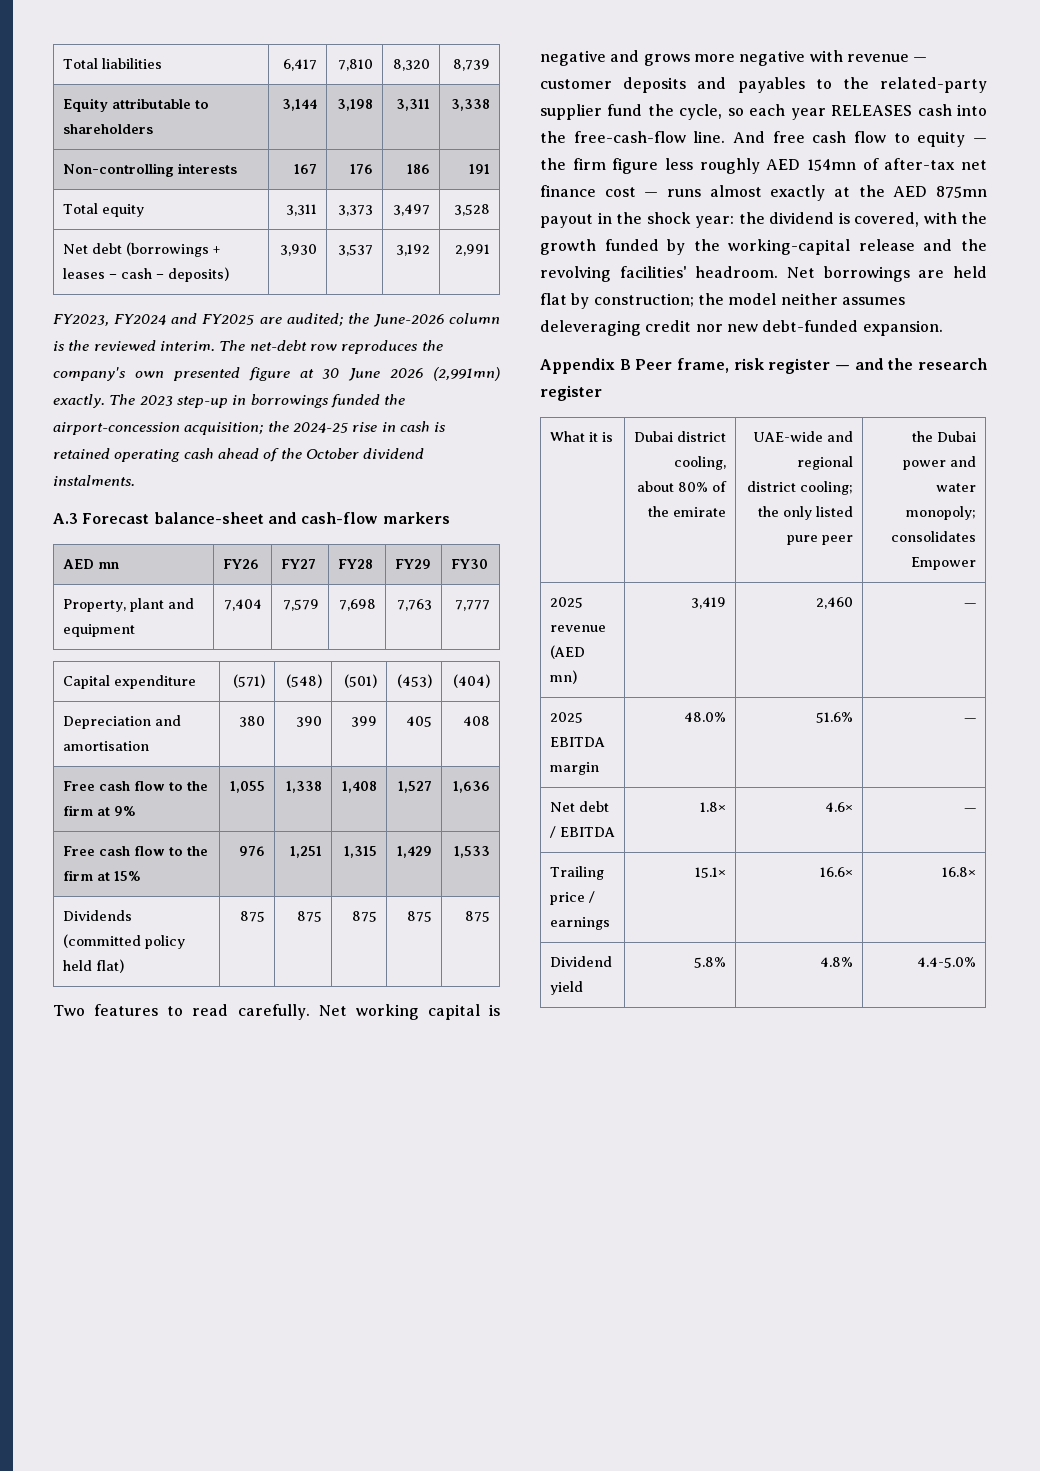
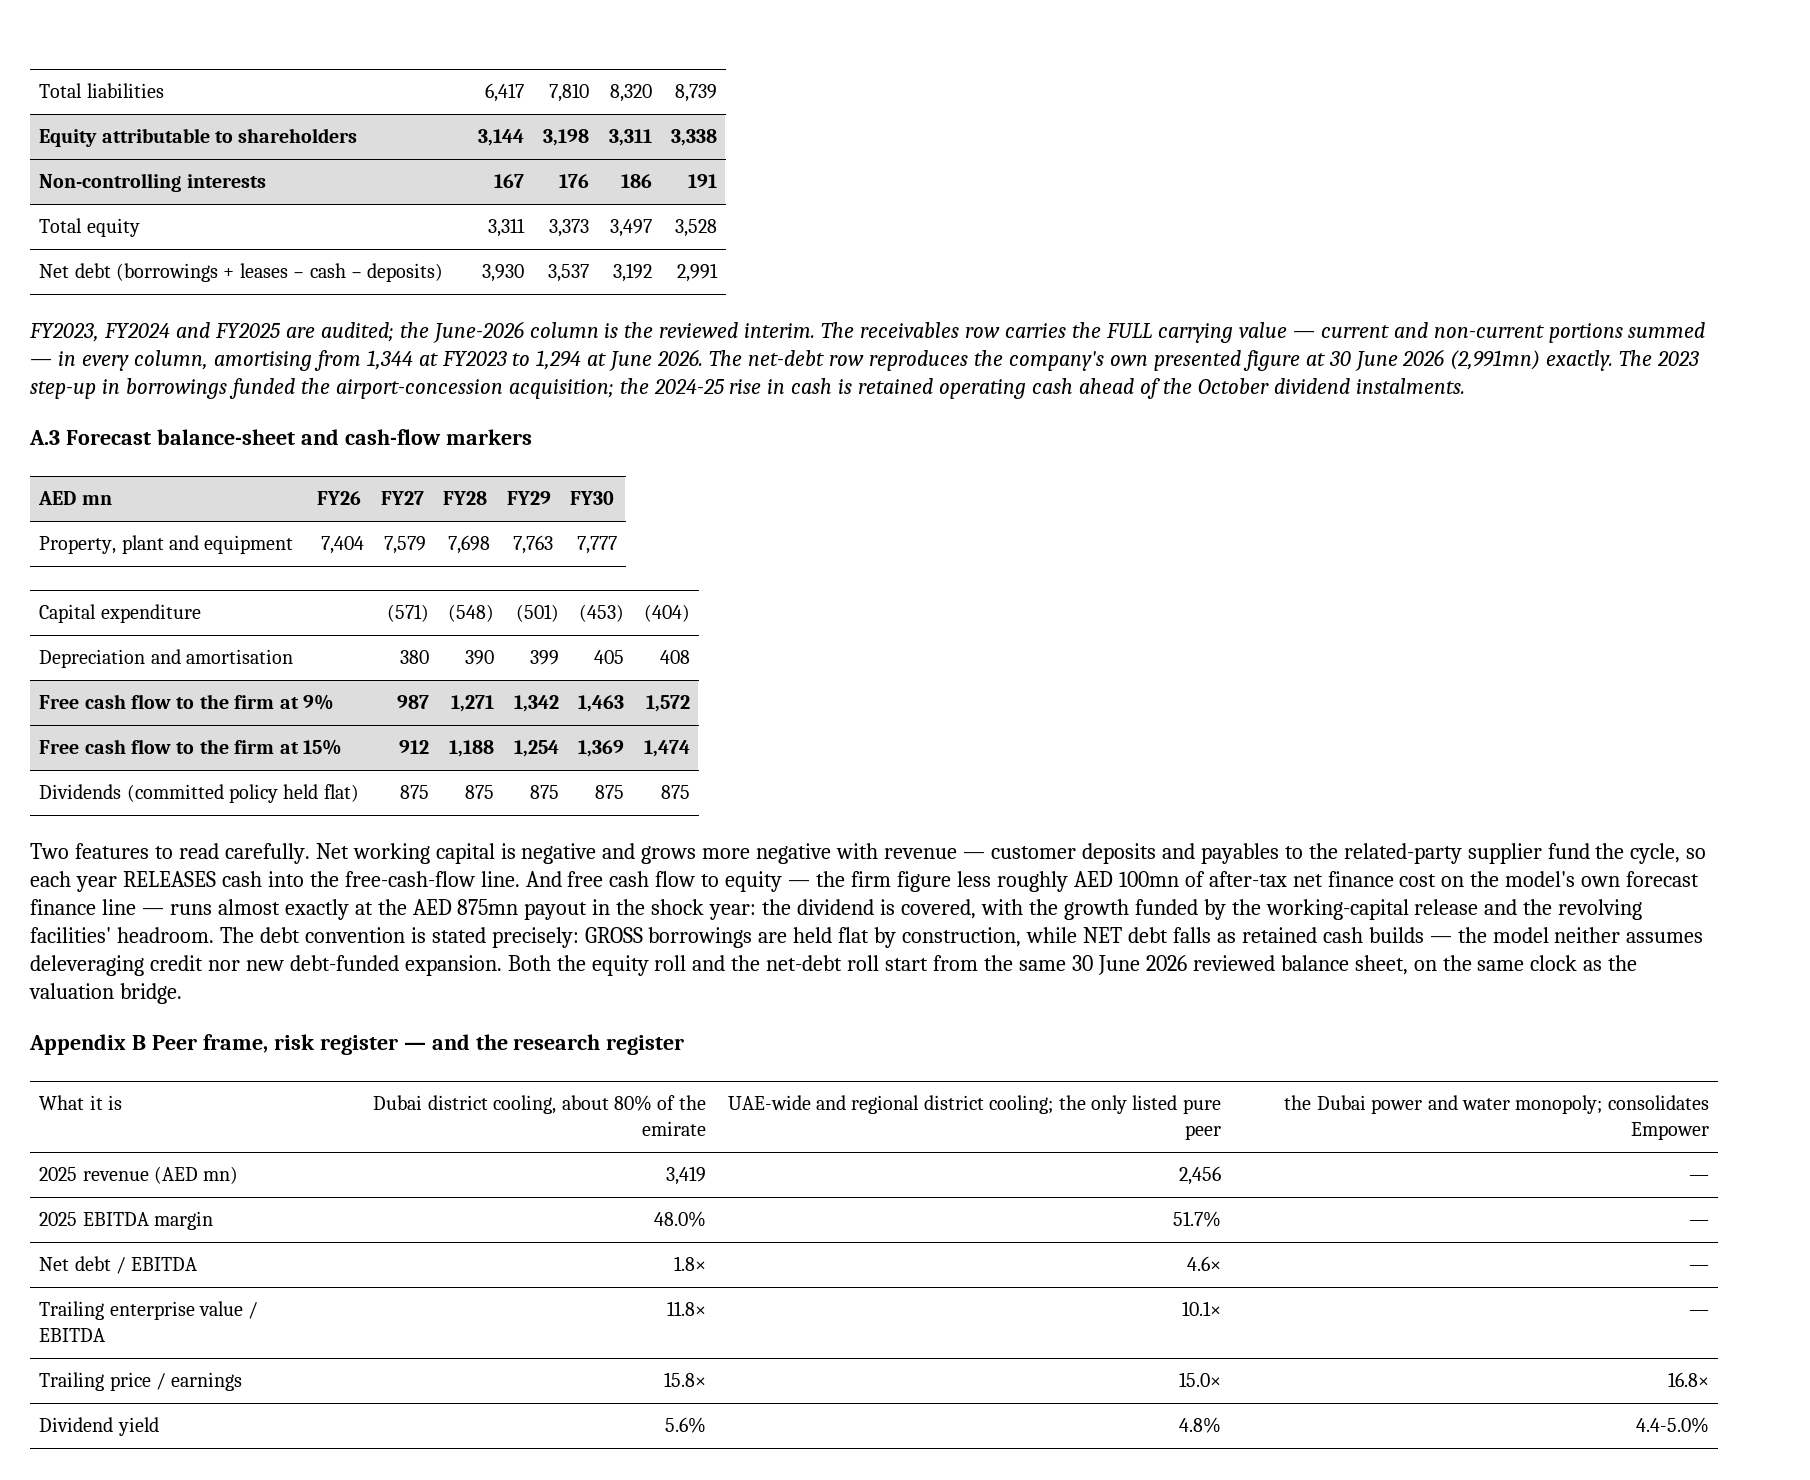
(246, 345) none -> [860,322,1706,343] [30,349,743,371] receivables row carries the FULL carrying value — current and non-current portions summed — in every column, amortising from 1,344 at FY2023 to 1,294 at June 2026. The
[230,781,266,793] [286,781,323,793] [342,781,378,793] [398,781,433,793] [453,781,491,793] 1,055 | 1,338 | 1,408 | 1,527 | 1,636 -> [396,695,429,709] [450,695,494,712] [513,695,559,712] [577,695,624,712] [645,695,690,712] 987 | 1,271 | 1,342 | 1,463 | 1,572
[239,846,266,856] [290,846,323,858] [344,846,378,858] [397,846,433,858] [454,846,491,858] 976 | 1,251 | 1,315 | 1,429 | 1,533 -> [398,740,429,754] [448,740,494,757] [513,740,559,757] [577,740,624,757] [643,740,690,757] 912 | 1,188 | 1,254 | 1,369 | 1,474
[807,159,856,171] 154mn -> [1118,871,1179,887] 100mn
(636, 192) none -> [1441,871,1700,887] [30,899,136,915] on the model's own forecast finance line
[787,267,815,278] Net -> [219,927,643,948] The debt convention is stated precisely: GROSS
[593,293,694,307] construction; -> [902,927,1452,947] construction, while NET debt falls as retained cash builds —
(943, 328) none -> [507,955,1638,976] [29,983,182,1004] Both the equity roll and the net-debt roll start from the same 30 June 2026 reviewed balance sheet, on the same clock as the valuation bridge.
[816,597,854,609] 2,460 -> [1178,1166,1221,1185] 2,456
[816,712,854,723] 51.6% -> [1172,1211,1221,1227] 51.7%
(977, 810) none -> [39,1301,259,1320] [39,1328,106,1342] [666,1301,706,1316] [1181,1301,1221,1316] [1688,1310,1709,1316] // Trailing enterprise value / EBITDA | 11.8× | 10.1× | —
[695,867,727,878] [820,867,854,877] 15.1× | 16.6× -> [663,1372,706,1387] [1178,1372,1221,1387] 15.8× | 15.0×
[694,957,727,968] 5.8% -> [664,1417,706,1433] 5.6%

